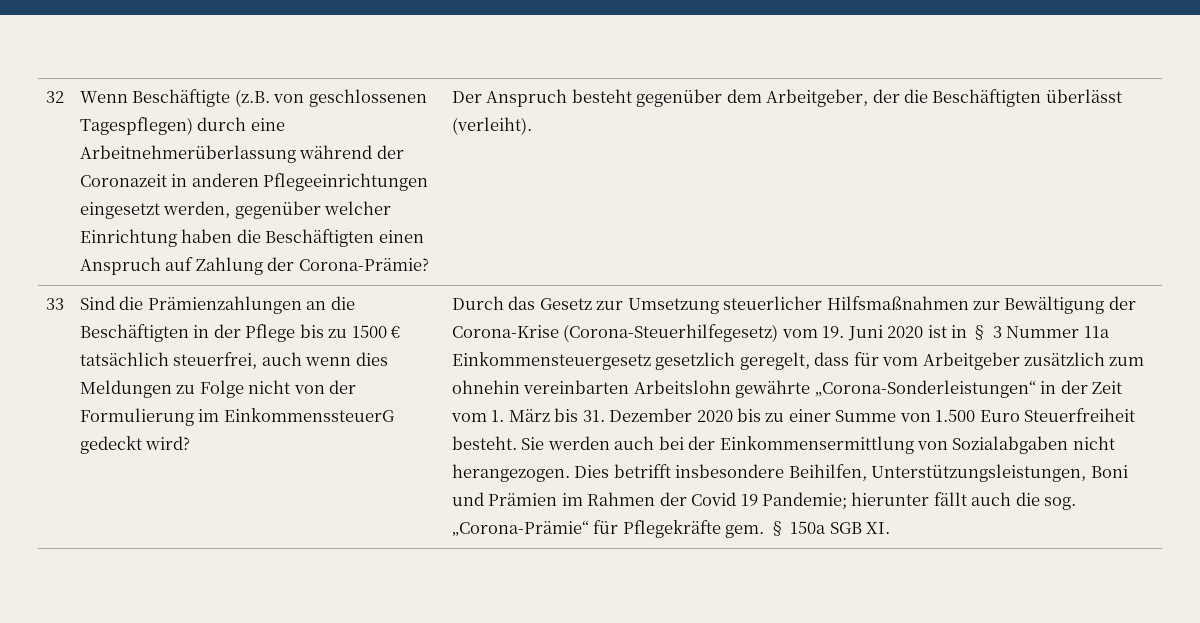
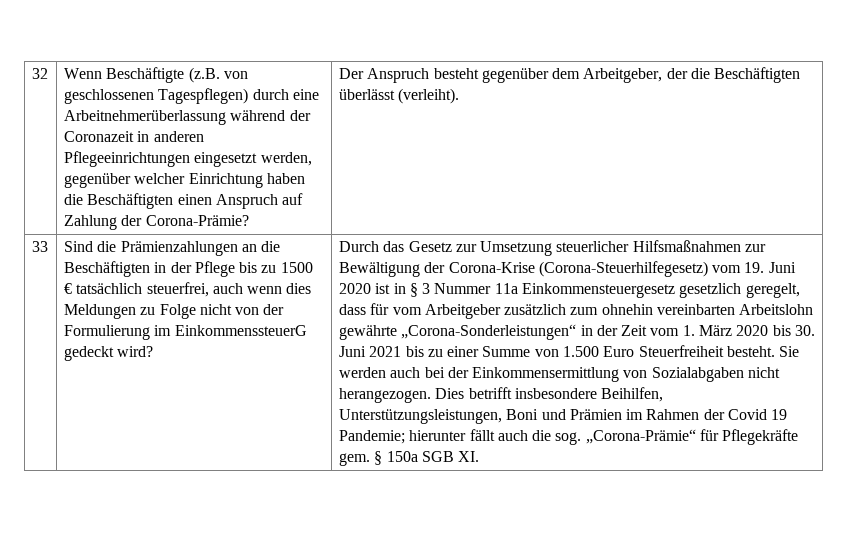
[554,408,733,422] bis 31. Dezember 2020 -> [736,325,816,336] [338,346,402,357] 2020 bis 30. Juni 2021

